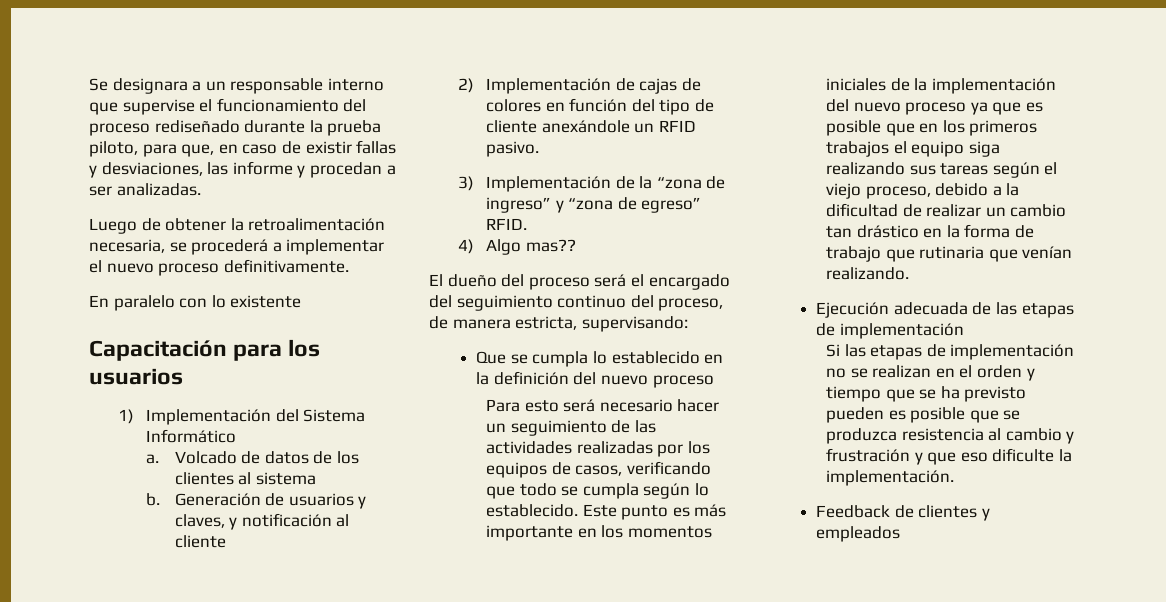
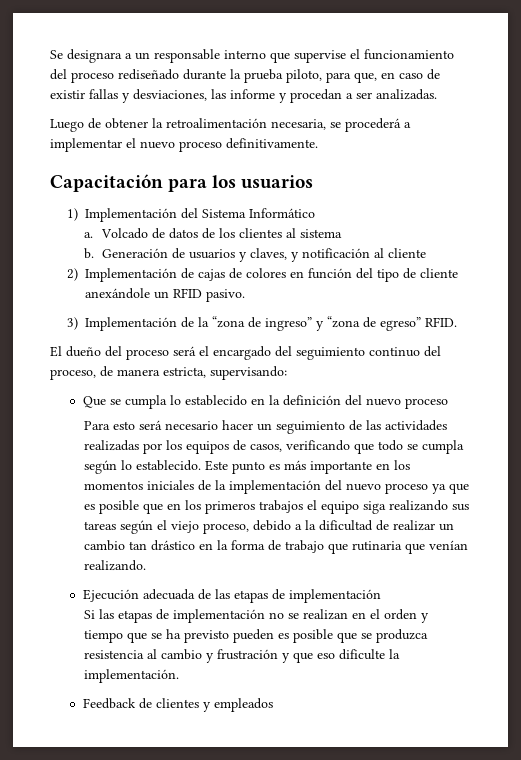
[89,295,302,311] // En paralelo con lo existente -> (318, 143) none
[457,239,576,255] // 4) Algo mas?? -> (458, 322) none

